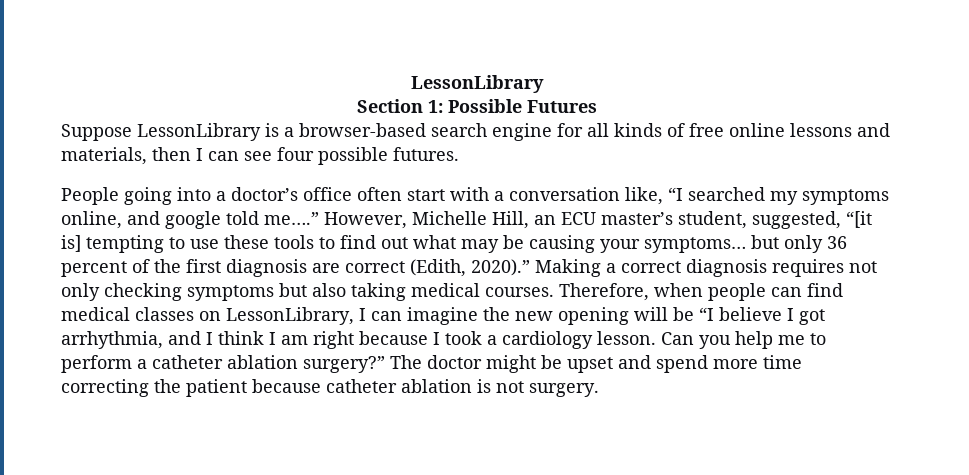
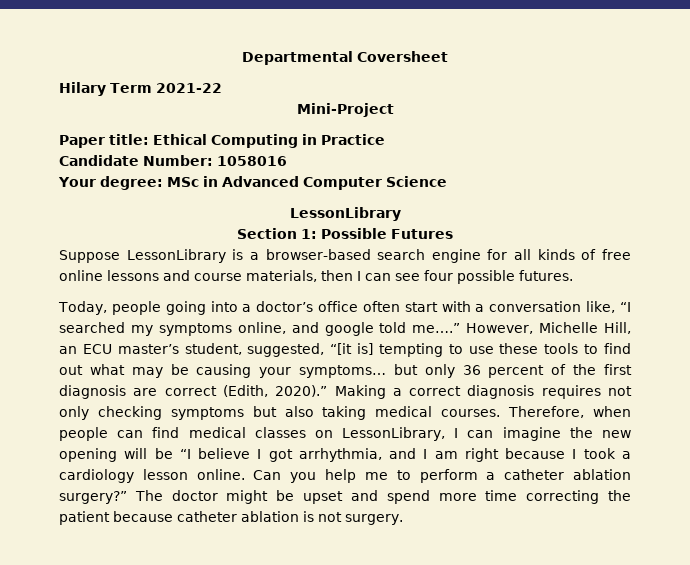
(410, 84) none -> [242,51,448,65] [59,82,222,96] [296,103,394,117] [59,134,385,148] [59,155,287,166] [58,176,447,190] Departmental Coversheet // Hilary Term 2021-22 // Mini-Project // Paper title: Ethical Computing in Practice // Candidate Number: 1058016 // Your degree: MSc in Advanced Computer Science //
(890, 130) none -> [194,273,242,281] course
[61,187,119,205] People -> [58,301,161,315] Today, people
[218,331,276,345] think I -> (428, 454) none
[597,331,656,345] lesson. -> [142,469,245,480] lesson online.

